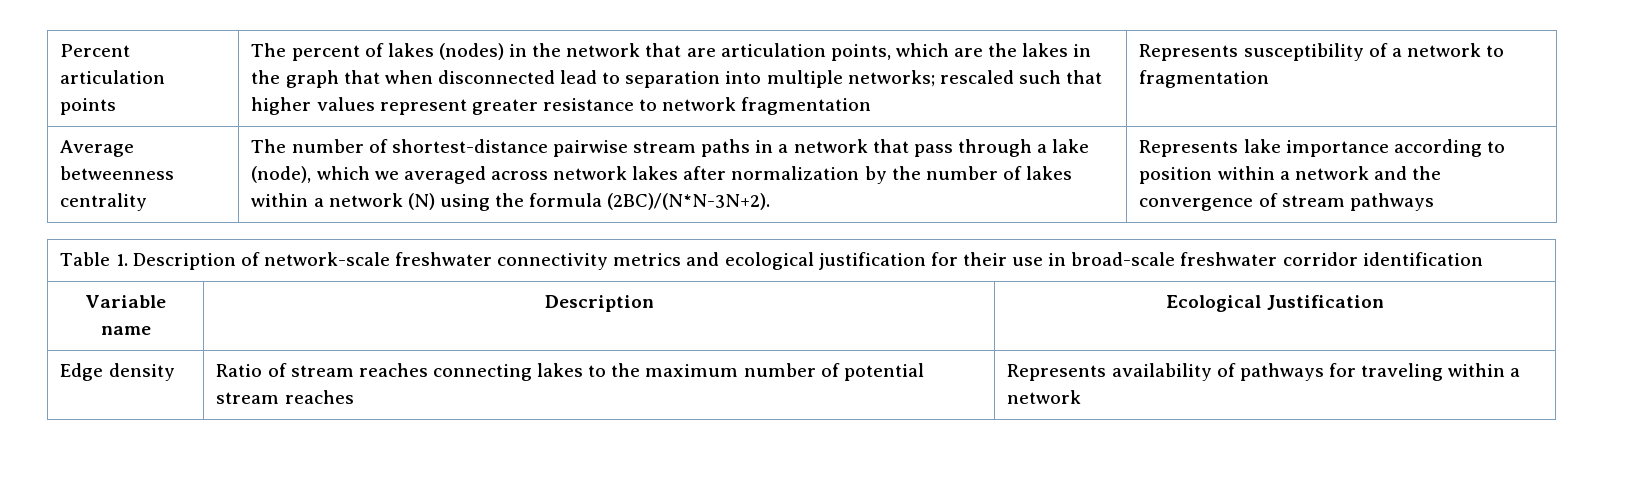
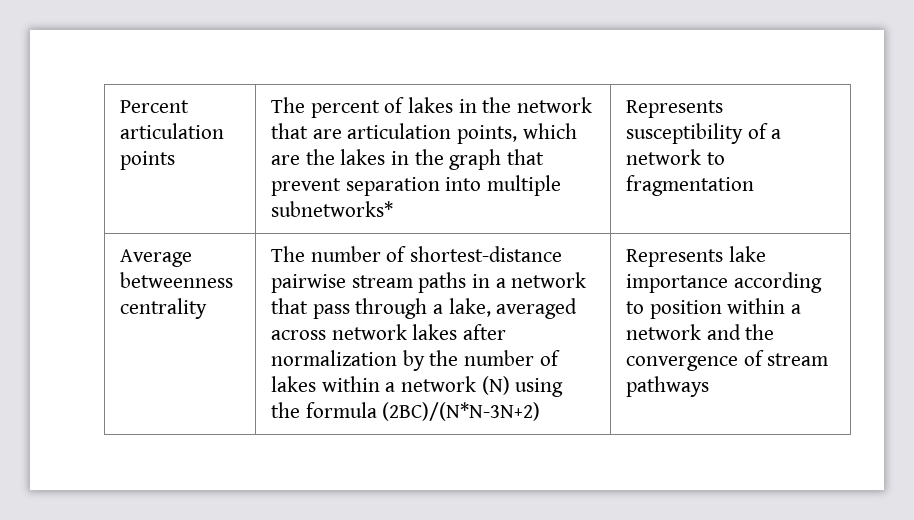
[438,43,504,60] (nodes) -> (453, 105) none
[384,70,1103,88] [251,97,872,115] when disconnected lead to separation into multiple networks; rescaled such that higher values represent greater resistance to network fragmentation -> [270,175,561,196] [270,201,393,217] prevent separation into multiple subnetworks*
[1052,139,1090,153] [251,166,399,183] lake (node), which we -> [448,298,491,317] lake,
[607,193,771,210] (2BC)/(N*N-3N+2). -> [382,402,541,421] (2BC)/(N*N-3N+2)
[60,252,1483,270] [85,295,167,308] [100,326,151,335] [544,295,654,312] [1166,295,1384,312] [60,363,175,381] [216,363,924,381] [216,390,354,404] [1007,363,1521,381] [1007,390,1082,404] // Table 1. Description of network-scale freshwater connectivity metrics and ecological justification for their use in broad-scale freshwater corridor identification // Variable name | Description | Ecological Justification // Edge density | Ratio of stream reaches connecting lakes to the maximum number of potential stream reaches | Represents availability of pathways for traveling within a network -> (709, 386) none

